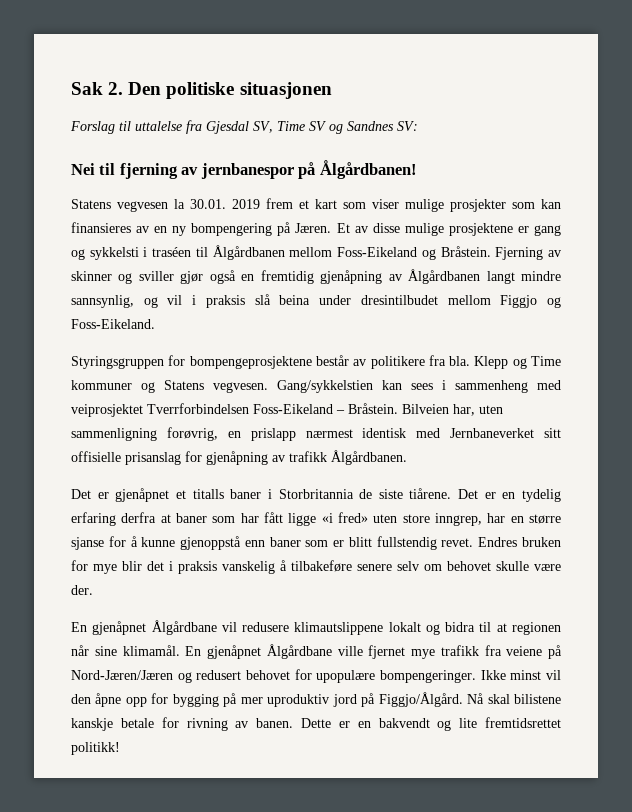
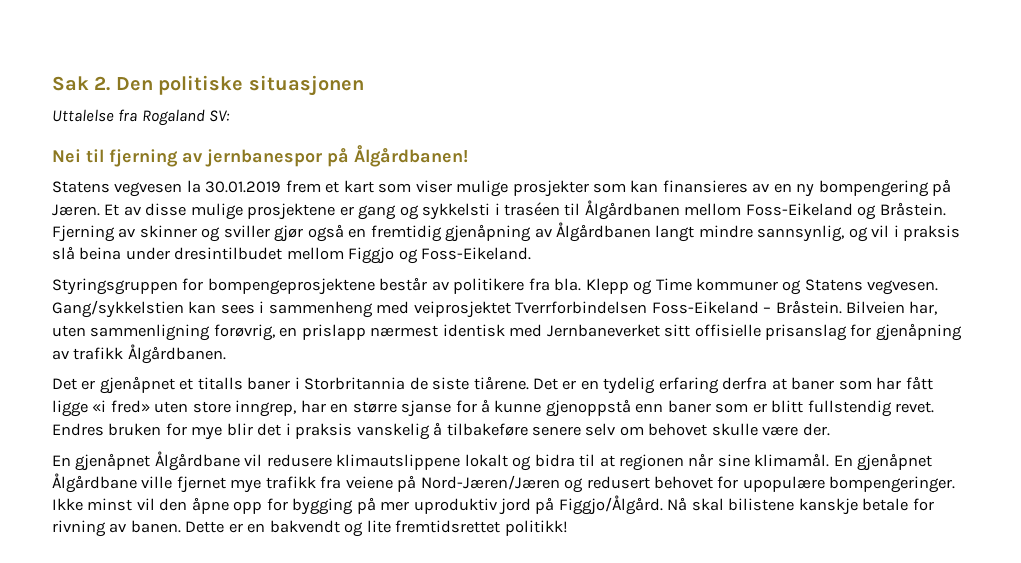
[70,120,394,134] Forslag til uttalelse fra Gjesdal SV, Time SV og Sandnes -> [52,109,205,126] Uttalelse fra Rogaland
[190,199,260,209] 30.01. 2019 -> [205,181,282,193] 30.01.2019

